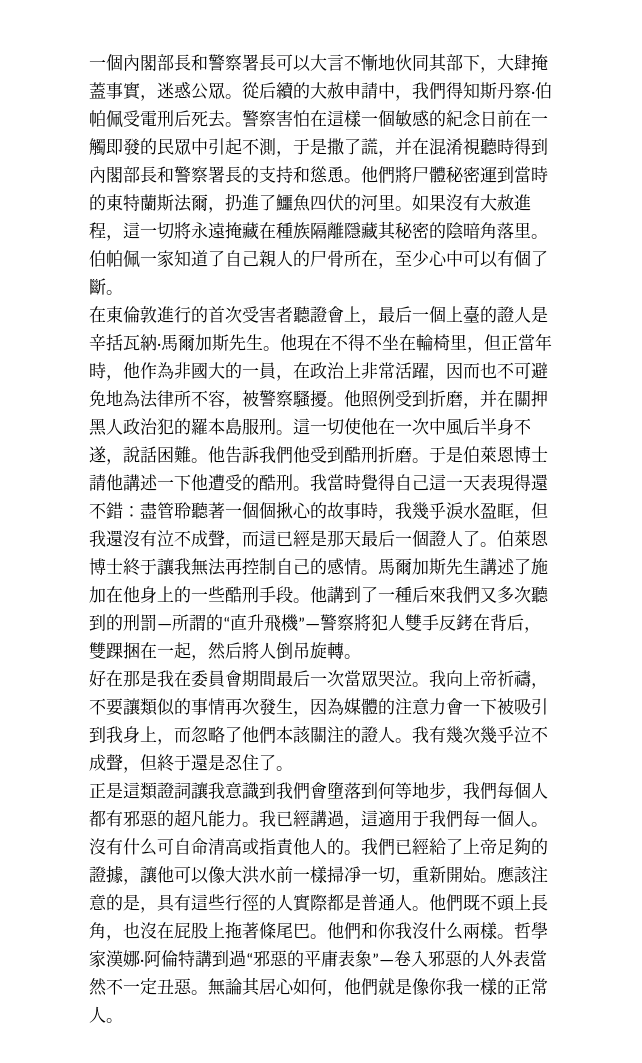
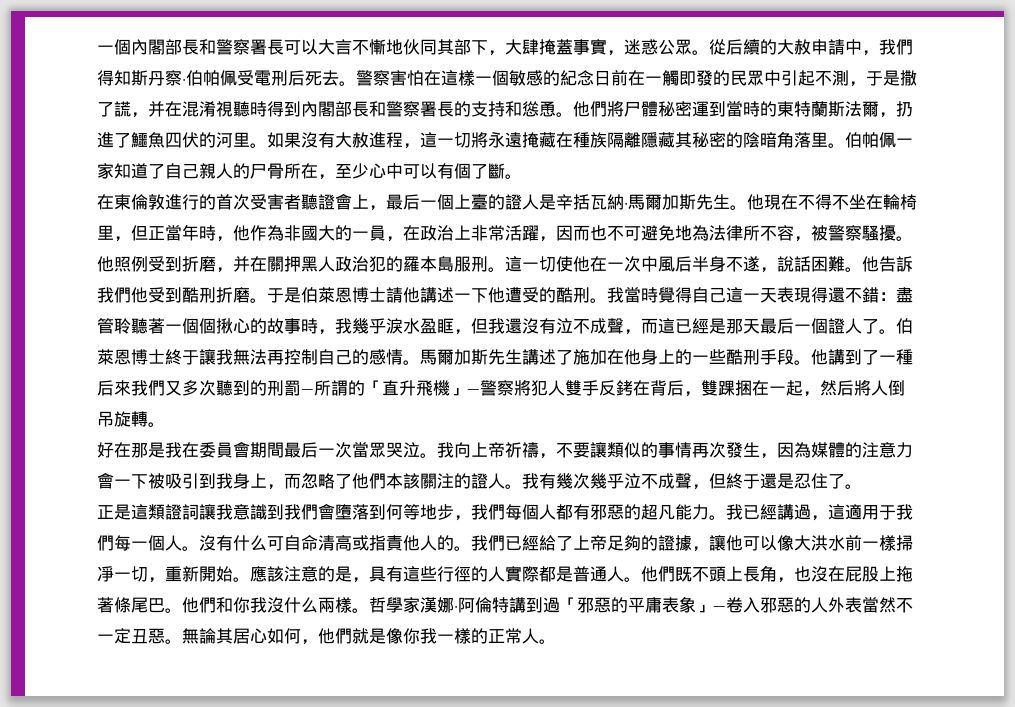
[223,617,230,629] “ -> [365,380,382,394] 「
[298,617,320,629] ”— -> [450,387,480,396] 」—
[246,953,253,965] “ -> [560,597,577,611] 「
[372,953,394,965] ”— -> [696,604,726,613] 」—

